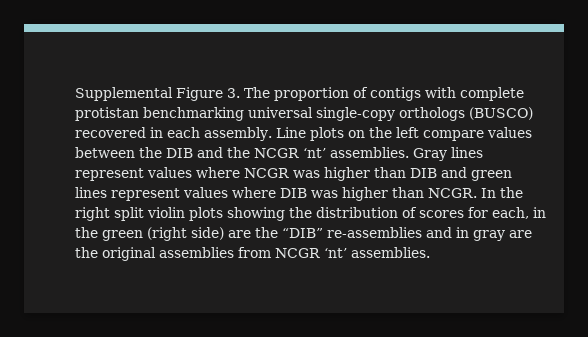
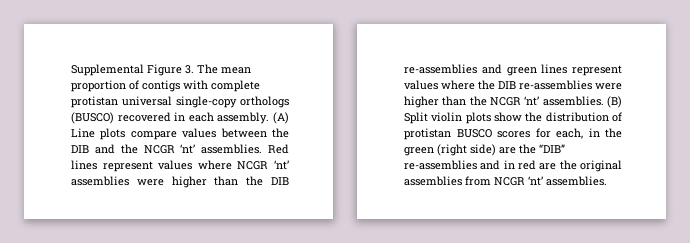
(270, 92) none -> [221,67,251,74] mean
[143,107,244,121] benchmarking -> (118, 102) none
(272, 134) none -> [273,112,289,124] (A)
[347,127,419,138] on the left -> (126, 134) none
[413,148,447,161] Gray -> [268,144,289,154] Red
[293,167,437,181] was higher than DIB -> [274,160,289,170] [71,176,289,188] [404,64,477,74] ‘nt’ assemblies were higher than the DIB re-assemblies
[280,187,523,201] [75,207,144,221] DIB was higher than NCGR. In the right split -> [478,80,622,90] [404,96,622,108] [404,112,428,124] the DIB re-assemblies were higher than the NCGR ‘nt’ assemblies. (B) Split
[227,207,285,221] showing -> [494,112,522,122] show
(417, 212) none -> [404,128,492,140] protistan BUSCO
[473,230,505,241] gray -> [518,160,536,170] red

